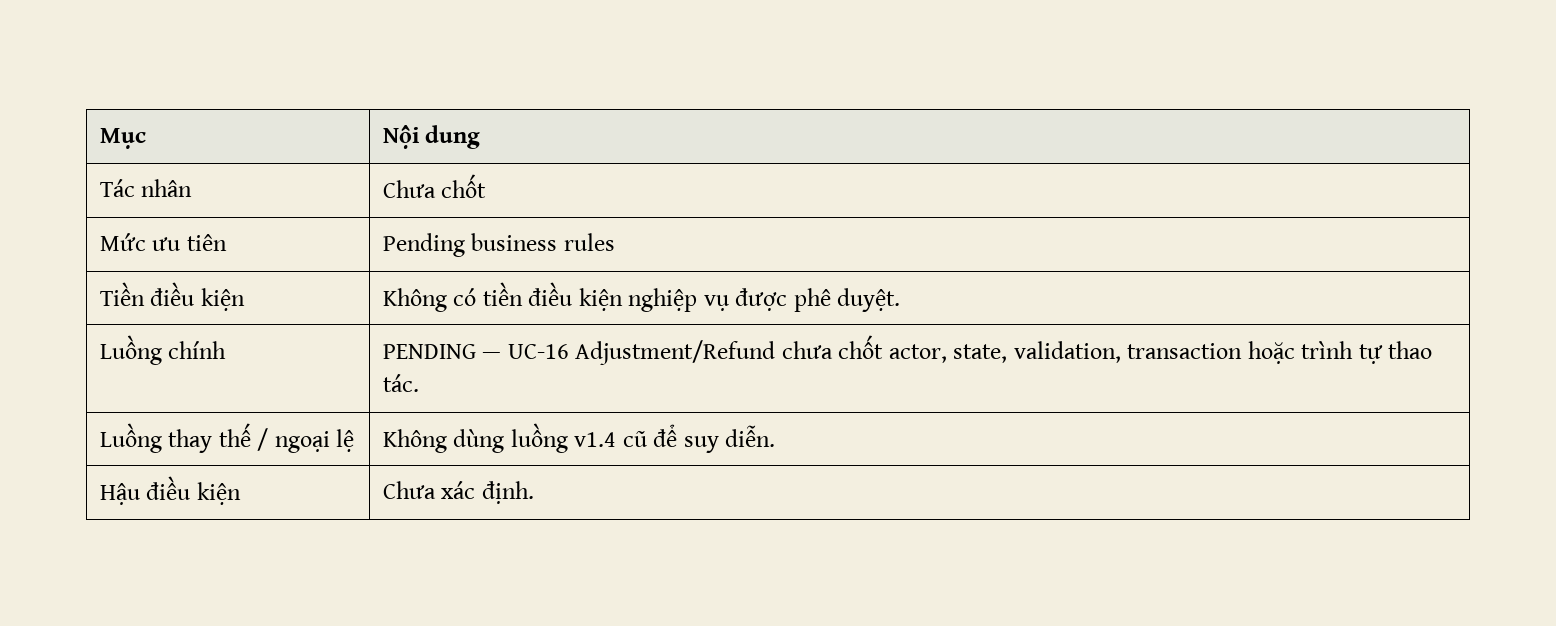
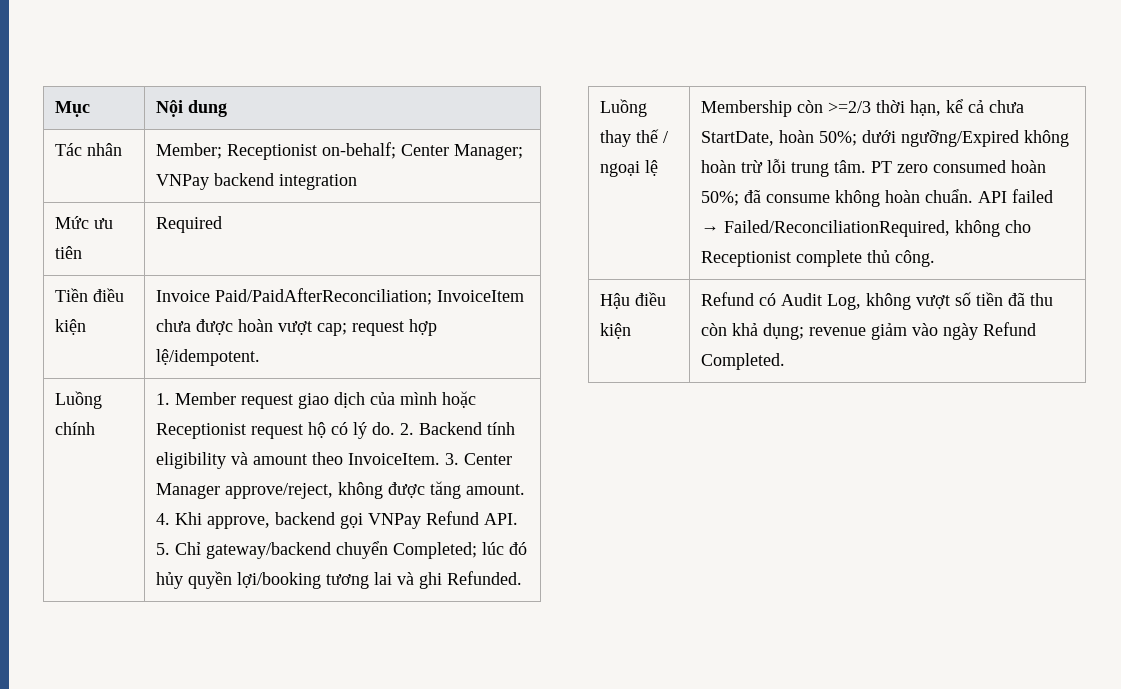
[382,174,487,198] Chưa chốt -> [155,142,523,160] [155,173,357,190] Member; Receptionist on-behalf; Center Manager; VNPay backend integration
[382,233,615,257] Pending business rules -> [155,216,222,233] Required
[382,282,901,312] [99,335,227,365] [382,335,1433,365] [382,374,419,392] Không có tiền điều kiện nghiệp vụ được phê duyệt. // Luồng chính | PENDING — UC-16 Adjustment/Refund chưa chốt actor, state, validation, transaction hoặc trình tự thao tác. -> [155,288,524,305] [155,319,437,336] [155,349,260,366] [54,391,102,409] [54,422,95,435] [155,391,476,409] [155,422,515,439] [155,452,512,469] [155,481,525,499] [155,511,518,529] [155,541,527,559] [155,571,522,589] Invoice Paid/PaidAfterReconciliation; InvoiceItem chưa được hoàn vượt cap; request hợp lệ/idempotent. // Luồng chính | 1. Member request giao dịch của mình hoặc Receptionist request hộ có lý do. 2. Backend tính eligibility và amount theo InvoiceItem. 3. Center Manager approve/reject, không được tăng amount. 4. Khi approve, backend gọi VNPay Refund API. 5. Chỉ gateway/backend chuyển Completed; lúc đó hủy quyền lợi/booking tương lai và ghi Refunded.
[382,423,776,453] [99,476,241,505] [382,481,534,504] Không dùng luồng v1.4 cũ để suy diễn. // Hậu điều kiện | Chưa xác định. -> [700,99,1024,117] [700,130,1069,147] [700,159,1046,177] [700,189,1053,207] [700,220,1031,237] [700,250,935,267] [599,292,666,309] [599,323,631,339] [700,292,1053,310] [700,322,1036,340] [700,353,785,370] Membership còn >=2/3 thời hạn, kể cả chưa StartDate, hoàn 50%; dưới ngưỡng/Expired không hoàn trừ lỗi trung tâm. PT zero consumed hoàn 50%; đã consume không hoàn chuẩn. API failed → Failed/ReconciliationRequired, không cho Receptionist complete thủ công. // Hậu điều kiện | Refund có Audit Log, không vượt số tiền đã thu còn khả dụng; revenue giảm vào ngày Refund Completed.

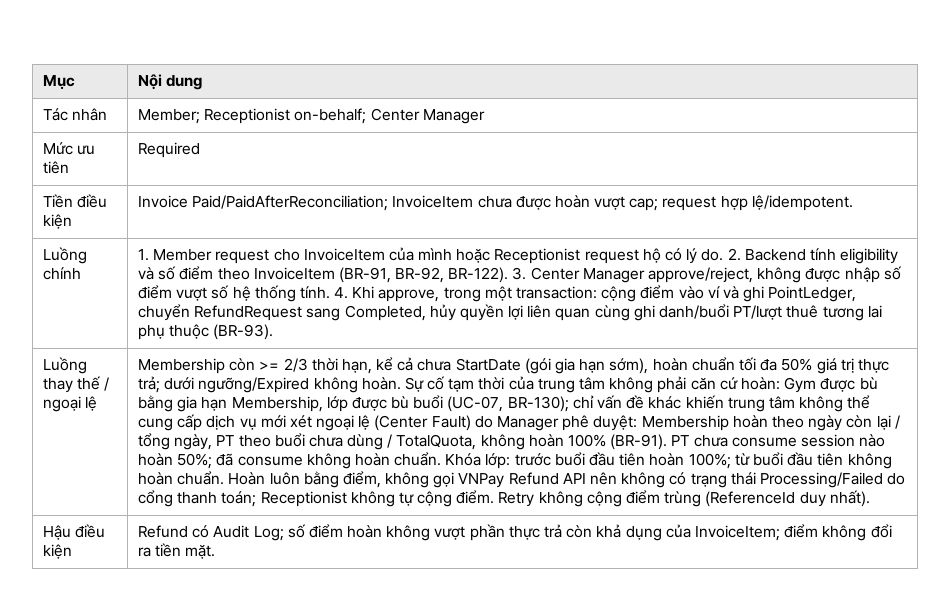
[453,144,523,160] [155,173,357,190] Manager; VNPay backend integration -> [422,109,485,124] Manager
[297,392,365,409] giao dịch -> [273,248,385,261] cho InvoiceItem
[252,452,440,465] amount theo InvoiceItem. -> [158,266,509,283] số điểm theo InvoiceItem (BR-91, BR-92, BR-122).
[429,481,525,499] [155,511,518,529] [155,541,527,559] [155,571,522,589] tăng amount. 4. Khi approve, backend gọi VNPay Refund API. 5. Chỉ gateway/backend chuyển Completed; lúc đó hủy quyền lợi/booking tương lai và ghi Refunded. -> [844,266,902,283] [137,285,857,302] [137,304,882,321] [137,324,274,340] nhập số điểm vượt số hệ thống tính. 4. Khi approve, trong một transaction: cộng điểm vào ví và ghi PointLedger, chuyển RefundRequest sang Completed, hủy quyền lợi liên quan cùng ghi danh/buổi PT/lượt thuê tương lai phụ thuộc (BR-93).
[827,101,871,113] >=2/3 -> [259,358,308,372] >= 2/3
[700,130,1069,147] [700,159,1006,177] StartDate, hoàn 50%; dưới ngưỡng/Expired không hoàn trừ lỗi trung tâm. PT zero consumed -> [455,357,889,374] [137,376,878,393] [137,395,871,412] [137,414,900,431] [137,433,886,450] StartDate (gói gia hạn sớm), hoàn chuẩn tối đa 50% giá trị thực trả; dưới ngưỡng/Expired không hoàn. Sự cố tạm thời của trung tâm không phải căn cứ hoàn: Gym được bù bằng gia hạn Membership, lớp được bù buổi (UC-07, BR-130); chỉ vấn đề khác khiến trung tâm không thể cung cấp dịch vụ mới xét ngoại lệ (Center Fault) do Manager phê duyệt: Membership hoàn theo ngày còn lại / tổng ngày, PT theo buổi chưa dùng / TotalQuota, không hoàn 100% (BR-91). PT chưa consume session nào
[977,189,1053,203] [700,220,1031,237] [700,250,935,267] API failed → Failed/ReconciliationRequired, không cho Receptionist complete thủ công. -> [445,452,892,469] [137,471,906,488] [137,490,870,507] Khóa lớp: trước buổi đầu tiên hoàn 100%; từ buổi đầu tiên không hoàn chuẩn. Hoàn luôn bằng điểm, không gọi VNPay Refund API nên không có trạng thái Processing/Failed do cổng thanh toán; Receptionist không tự cộng điểm. Retry không cộng điểm trùng (ReferenceId duy nhất).
[826,292,1053,310] [700,322,1036,340] [700,353,785,370] Log, không vượt số tiền đã thu còn khả dụng; revenue giảm vào ngày Refund Completed. -> [253,524,892,541] [137,543,216,559] Log; số điểm hoàn không vượt phần thực trả còn khả dụng của InvoiceItem; điểm không đổi ra tiền mặt.

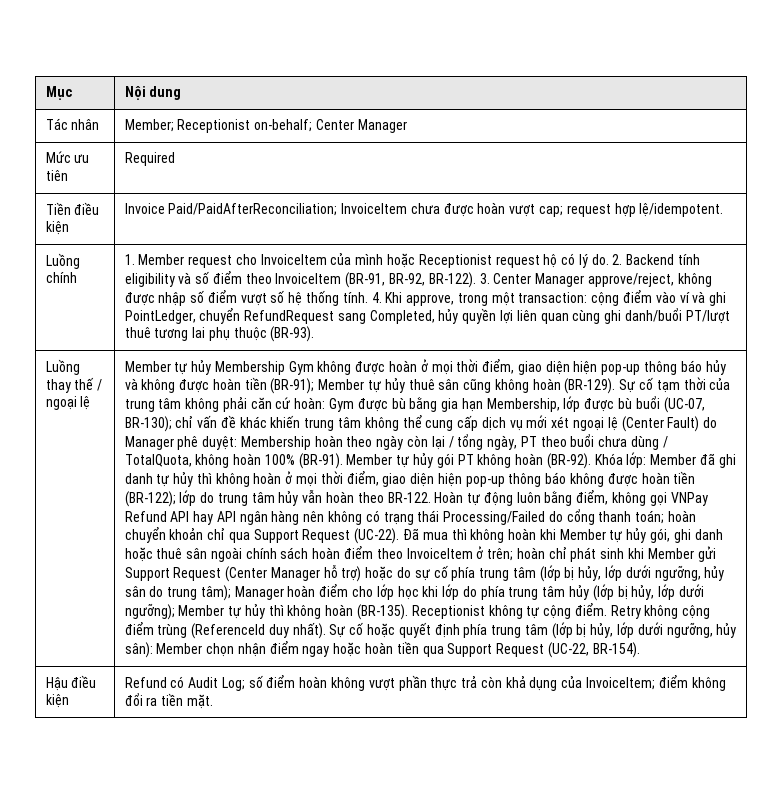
[137,357,889,374] [137,376,401,393] Membership còn >= 2/3 thời hạn, kể cả chưa StartDate (gói gia hạn sớm), hoàn chuẩn tối đa 50% giá trị thực trả; dưới ngưỡng/Expired không hoàn. -> [124,359,726,375] [124,377,616,394] Member tự hủy Membership Gym không được hoàn ở mọi thời điểm, giao diện hiện pop-up thông báo hủy và không được hoàn tiền (BR-91); Member tự hủy thuê sân cũng không hoàn (BR-129).
[671,434,886,447] [137,452,442,469] PT chưa consume session nào hoàn 50%; đã consume không hoàn chuẩn. -> [346,453,591,469] Member tự hủy gói PT không hoàn (BR-92).
[514,452,892,469] [137,471,266,485] trước buổi đầu tiên hoàn 100%; từ buổi đầu tiên không hoàn chuẩn. Hoàn -> [650,453,736,468] [124,471,696,487] [124,489,513,507] Member đã ghi danh tự hủy thì không hoàn ở mọi thời điểm, giao diện hiện pop-up thông báo không được hoàn tiền (BR-122); lớp do trung tâm hủy vẫn hoàn theo BR-122. Hoàn tự động
(586, 478) none -> [193,510,300,525] hay API ngân hàng
(257, 499) none -> [668,510,697,522] [124,527,723,544] [124,546,716,562] [124,564,725,582] [124,584,704,601] [124,603,408,620] hoàn chuyển khoản chỉ qua Support Request (UC-22). Đã mua thì không hoàn khi Member tự hủy gói, ghi danh hoặc thuê sân ngoài chính sách hoàn điểm theo InvoiceItem ở trên; hoàn chỉ phát sinh khi Member gửi Support Request (Center Manager hỗ trợ) hoặc do sự cố phía trung tâm (lớp bị hủy, lớp dưới ngưỡng, hủy sân do trung tâm); Manager hoàn điểm cho lớp học khi lớp do phía trung tâm hủy (lớp bị hủy, lớp dưới ngưỡng); Member tự hủy thì không hoàn (BR-135).
(870, 498) none -> [329,622,737,639] [124,641,640,658] Sự cố hoặc quyết định phía trung tâm (lớp bị hủy, lớp dưới ngưỡng, hủy sân): Member chọn nhận điểm ngay hoặc hoàn tiền qua Support Request (UC-22, BR-154).

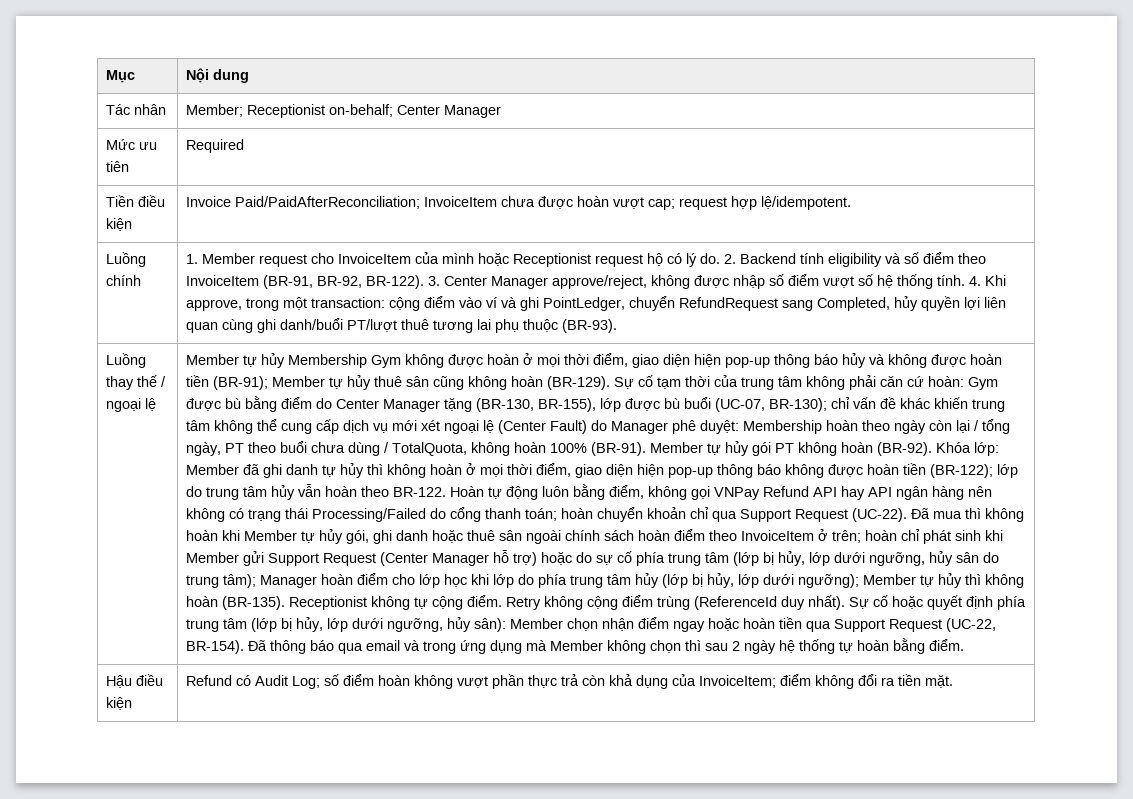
[441,398,560,412] gia hạn Membership, -> [280,397,596,412] điểm do Center Manager tặng (BR-130, BR-155),
(640, 650) none -> [247,638,964,654] Đã thông báo qua email và trong ứng dụng mà Member không chọn thì sau 2 ngày hệ thống tự hoàn bằng điểm.

